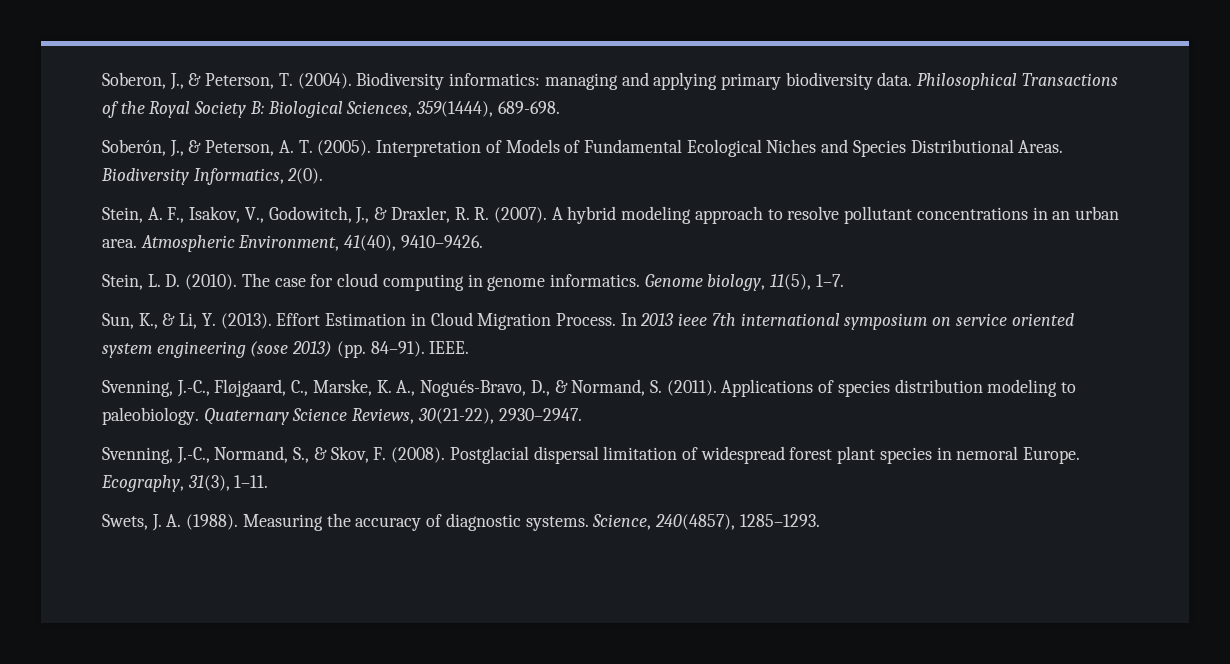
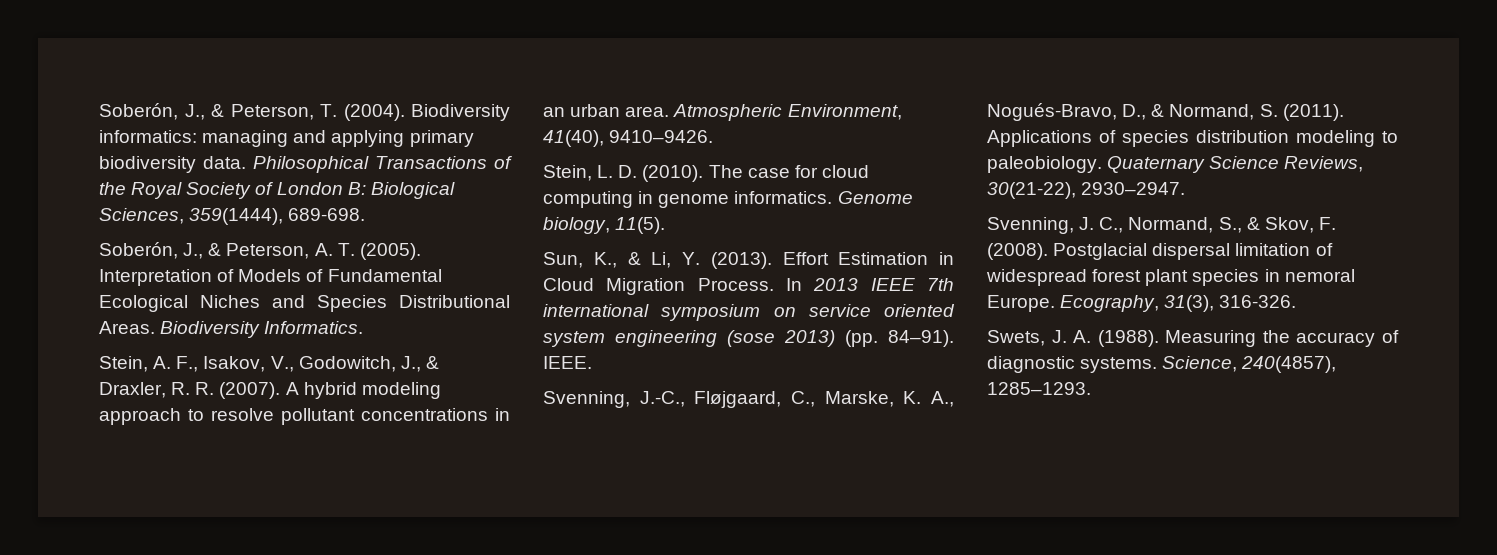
[102,72,166,89] Soberon, -> [99,103,178,120] Soberón,
(247, 109) none -> [255,182,343,195] of London
[193,168,324,185] Informatics, 2(0). -> [264,321,364,334] Informatics.
[770,274,844,290] 11(5), 1–7. -> [615,217,666,234] 11(5).
[678,313,708,326] ieee -> [870,278,915,291] IEEE
[176,447,210,464] J.-C., -> [1079,217,1124,233] J. C.,
[234,475,269,488] 1–11. -> [1219,295,1297,308] 316-326.

